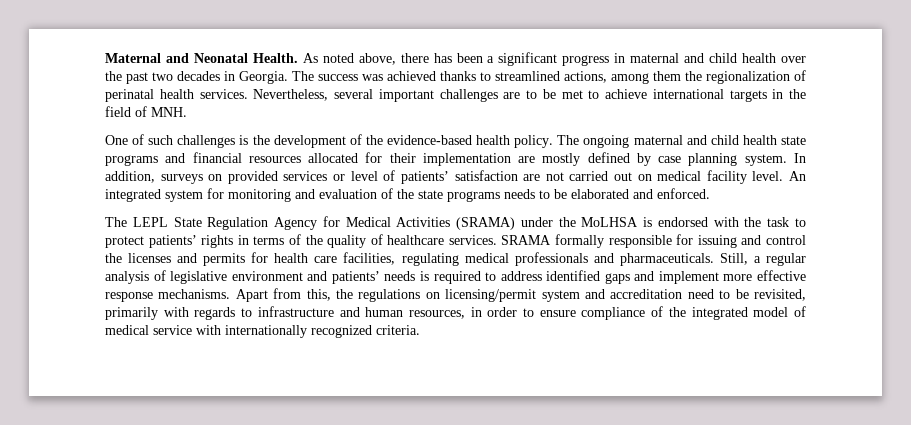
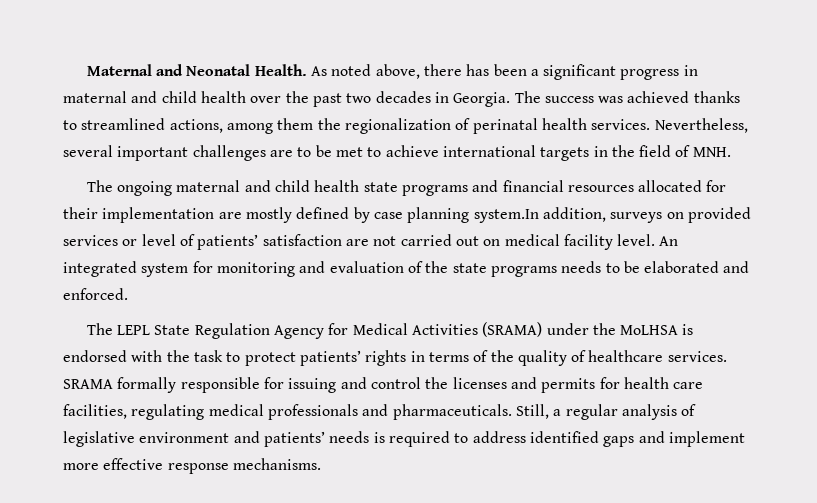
[105,134,554,148] One of such challenges is the development of the evidence-based health policy. -> (731, 152) none
[744,153,806,166] system. In -> [473,209,539,223] system.In
[235,288,806,302] [105,306,807,320] [105,325,420,338] Apart from this, the regulations on licensing/permit system and accreditation need to be revisited, primarily with regards to infrastructure and human resources, in order to ensure compliance of the integrated model of medical service with internationally recognized criteria. -> (321, 464) none

